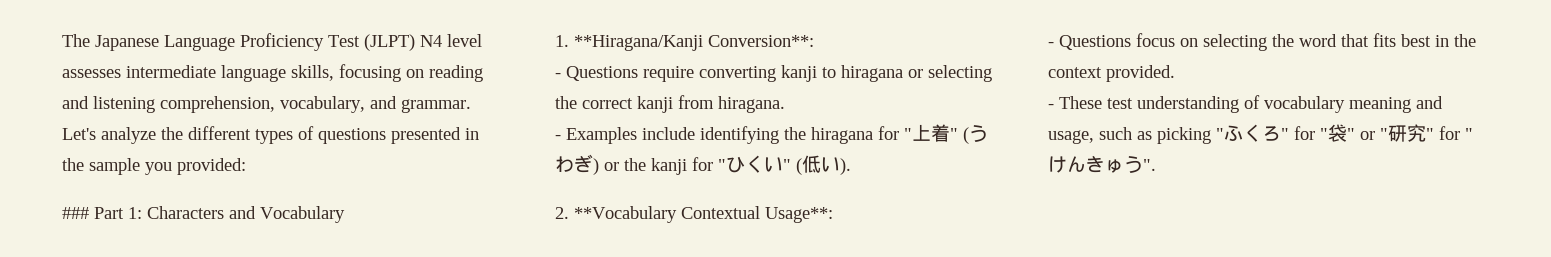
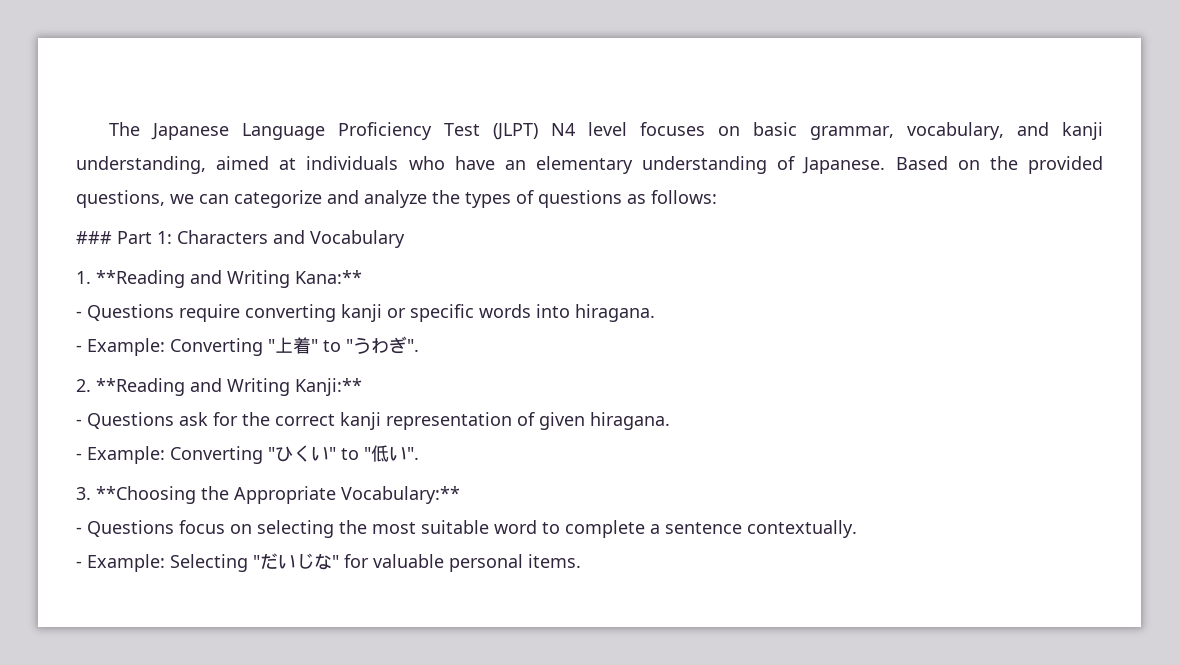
[62,64,483,82] [62,96,471,113] [62,128,96,140] assesses intermediate language skills, focusing on reading and listening comprehension, vocabulary, and grammar. Let's -> [640,122,1103,140] [76,156,1103,174] [76,190,359,208] focuses on basic grammar, vocabulary, and kanji understanding, aimed at individuals who have an elementary understanding of Japanese. Based on the provided questions, we can categorize and
[188,126,251,140] different -> (460, 197) none
[391,127,479,144] [62,158,246,175] presented in the sample you provided: -> [627,190,717,204] as follows:
[574,35,814,51] **Hiragana/Kanji Conversion**: -> [96,270,362,288] **Reading and Writing Kana:**
[822,65,992,82] [555,95,785,113] [555,124,988,144] [555,154,851,175] [555,206,833,223] to hiragana or selecting the correct kanji from hiragana. // - Examples include identifying the hiragana for "上着" (うわぎ) or the kanji for "ひくい" (低い). // 2. **Vocabulary Contextual Usage**: -> [387,304,655,322] [76,336,419,356] [76,378,362,396] [76,412,670,430] [76,445,419,464] [76,486,460,504] or specific words into hiragana. // - Example: Converting "上着" to "うわぎ". // 2. **Reading and Writing Kanji:** // - Questions ask for the correct kanji representation of given hiragana. // - Example: Converting "ひくい" to "低い". // 3. **Choosing the Appropriate Vocabulary:**
[1299,33,1476,47] [1048,65,1175,82] [1048,95,1443,113] [1048,124,1473,144] [1048,155,1156,173] word that fits best in the context provided. // - These test understanding of vocabulary meaning and usage, such as picking "ふくろ" for "袋" or "研究" for "けんきゅう". -> [372,520,857,538] [76,553,581,572] most suitable word to complete a sentence contextually. // - Example: Selecting "だいじな" for valuable personal items.

